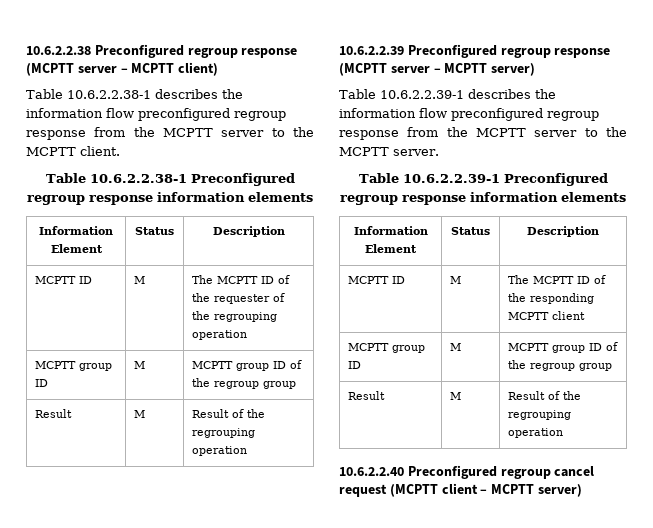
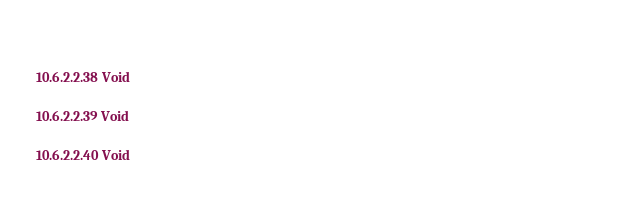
[94,44,298,58] [26,62,219,76] [26,89,243,99] [26,108,286,121] [26,127,314,140] [26,146,120,156] [45,173,295,186] [27,192,313,205] [39,226,113,235] [50,244,103,253] [135,227,174,235] [212,226,285,237] [34,276,92,284] [133,276,145,284] [191,275,290,284] [191,293,285,304] [191,311,277,322] [191,330,247,340] [34,361,112,371] [34,379,48,387] [133,361,145,369] [191,360,302,371] [191,378,296,389] [34,409,72,418] [133,410,145,418] [191,409,265,418] [191,428,255,438] [191,446,247,456] [339,44,611,58] [339,63,536,76] [339,89,556,99] [339,108,599,121] [339,127,627,140] [339,147,439,156] [358,173,608,186] [340,192,626,205] [353,226,428,235] [365,244,417,253] [451,227,490,235] [527,226,599,237] [347,276,405,284] [449,276,461,284] [507,275,606,284] [507,293,594,304] [507,311,585,320] [347,343,425,353] [347,361,361,369] [449,343,461,351] [507,342,618,353] [507,360,612,371] [347,391,385,400] [449,392,461,400] [507,391,581,400] [507,410,571,420] [507,428,563,438] [339,465,595,479] [339,483,582,497] Preconfigured regroup response (MCPTT server – MCPTT client) // Table 10.6.2.2.38-1 describes the information flow preconfigured regroup response from the MCPTT server to the MCPTT client. // Table 10.6.2.2.38-1 Preconfigured regroup response information elements // Information Element | Status | Description // MCPTT ID | M | The MCPTT ID of the requester of the regrouping operation // MCPTT group ID | M | MCPTT group ID of the regroup group // Result | M | Result of the regrouping operation // 10.6.2.2.39 Preconfigured regroup response (MCPTT server – MCPTT server) // Table 10.6.2.2.39-1 describes the information flow preconfigured regroup response from the MCPTT server to the MCPTT server. // Table 10.6.2.2.39-1 Preconfigured regroup response information elements // Information Element | Status | Description // MCPTT ID | M | The MCPTT ID of the responding MCPTT client // MCPTT group ID | M | MCPTT group ID of the regroup group // Result | M | Result of the regrouping operation // 10.6.2.2.40 Preconfigured regroup cancel request (MCPTT client – MCPTT server) -> [100,71,130,82] [36,110,129,121] [36,149,130,160] Void // 10.6.2.2.39 Void // 10.6.2.2.40 Void

